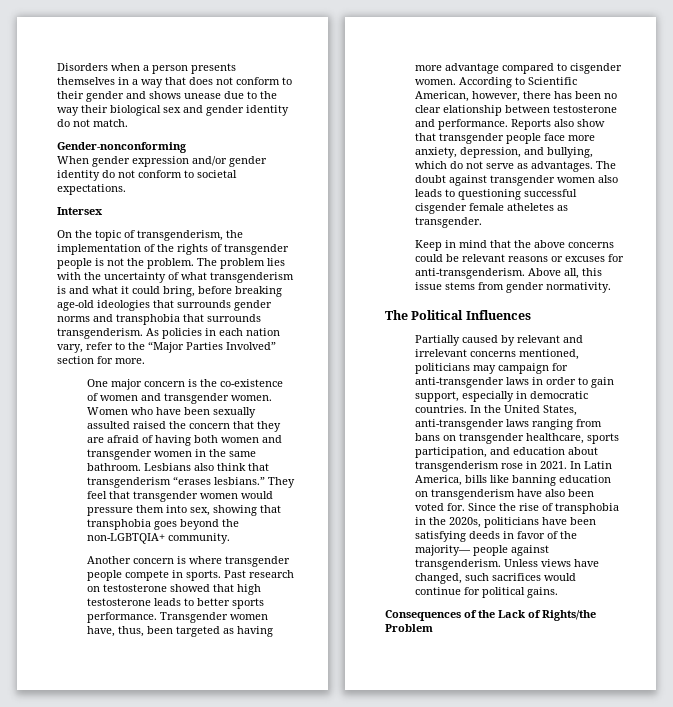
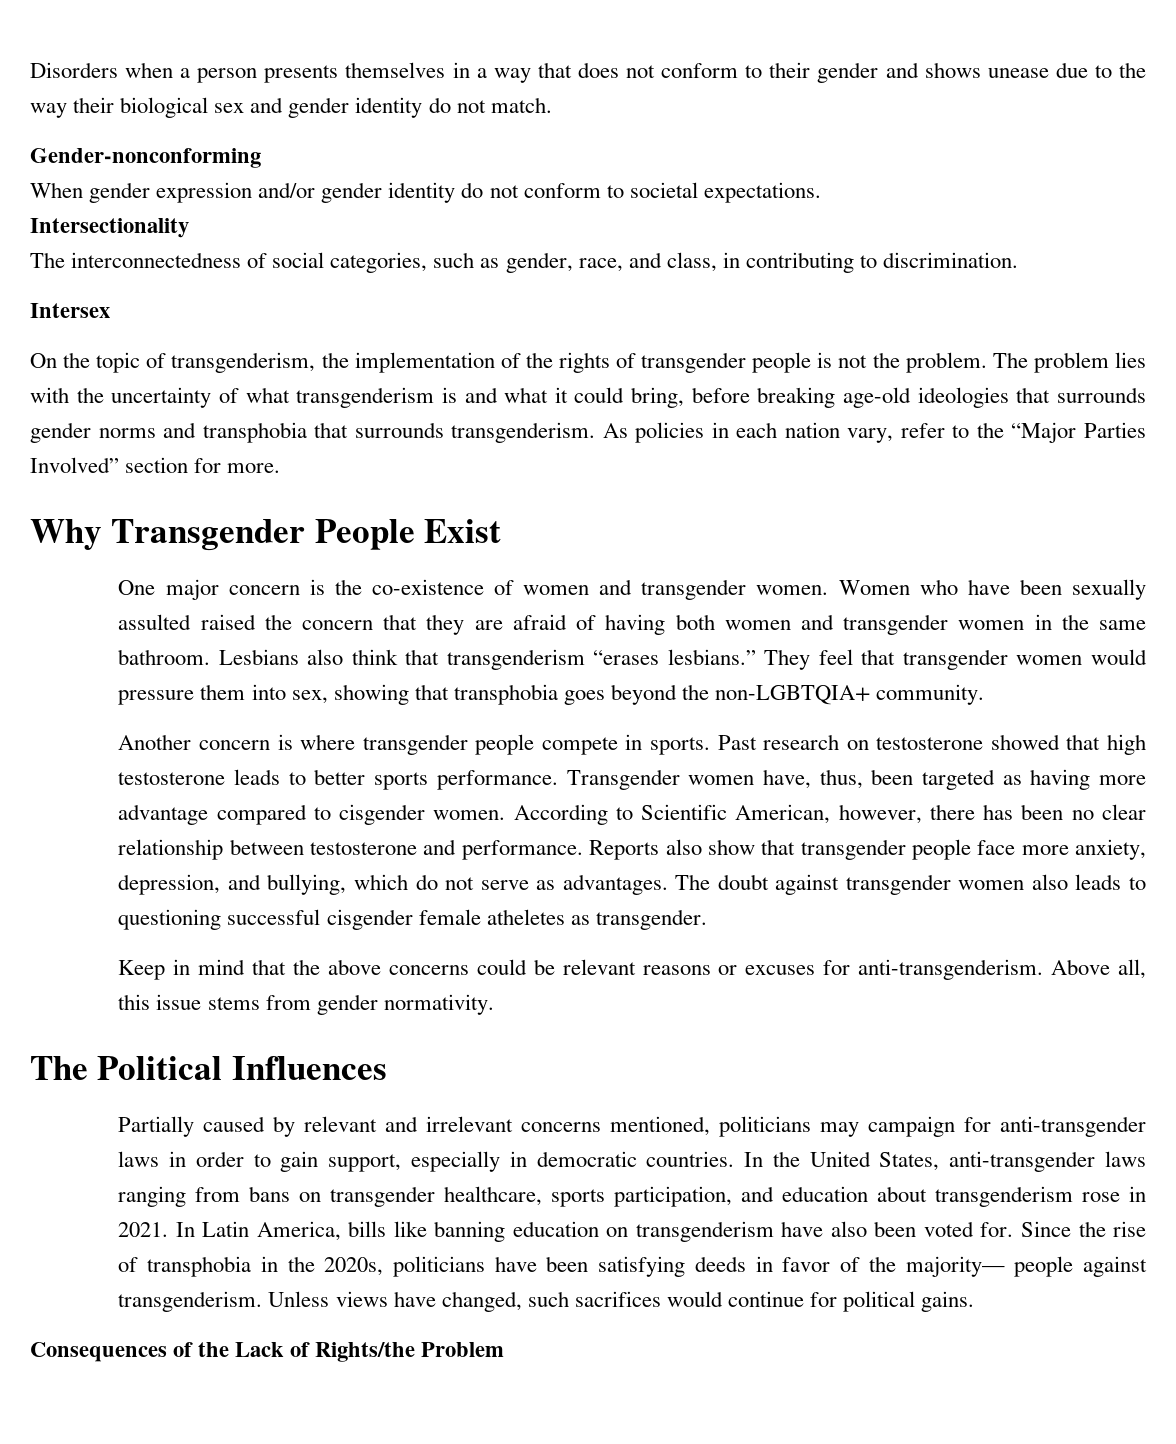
(126, 189) none -> [30,218,189,238] [30,252,1019,273] // Intersectionality // The interconnectedness of social categories, such as gender, race, and class, in contributing to discrimination.
(145, 361) none -> [30,519,502,551] // Why Transgender People Exist
[443,105,503,116] elationship -> [118,839,224,860] relationship

